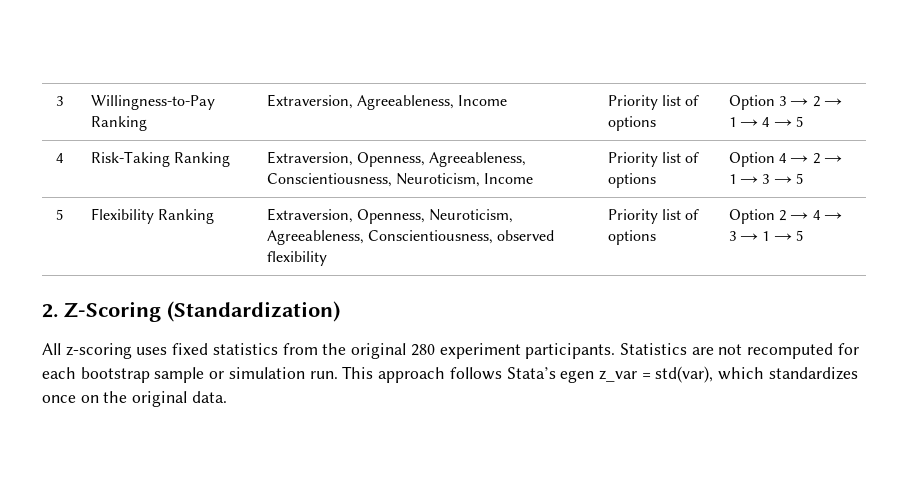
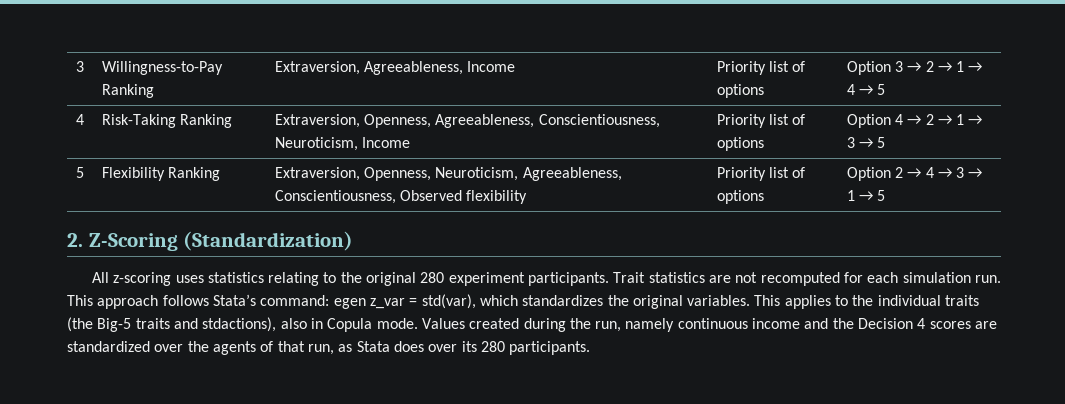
[497,230,555,241] observed -> [399,190,462,201] Observed
[172,343,318,355] fixed statistics from -> [207,272,337,286] statistics relating to
[619,343,687,355] Statistics -> [613,272,705,283] Trait statistics
[80,367,225,383] bootstrap sample or -> (899, 277) none
(556, 373) none -> [260,295,330,306] command:
[42,391,227,407] once on the original data. -> [607,295,980,309] [67,317,998,332] [67,341,591,355] the original variables. This applies to the individual traits (the Big-5 traits and stdactions), also in Copula mode. Values created during the run, namely continuous income and the Decision 4 scores are standardized over the agents of that run, as Stata does over its 280 participants.

